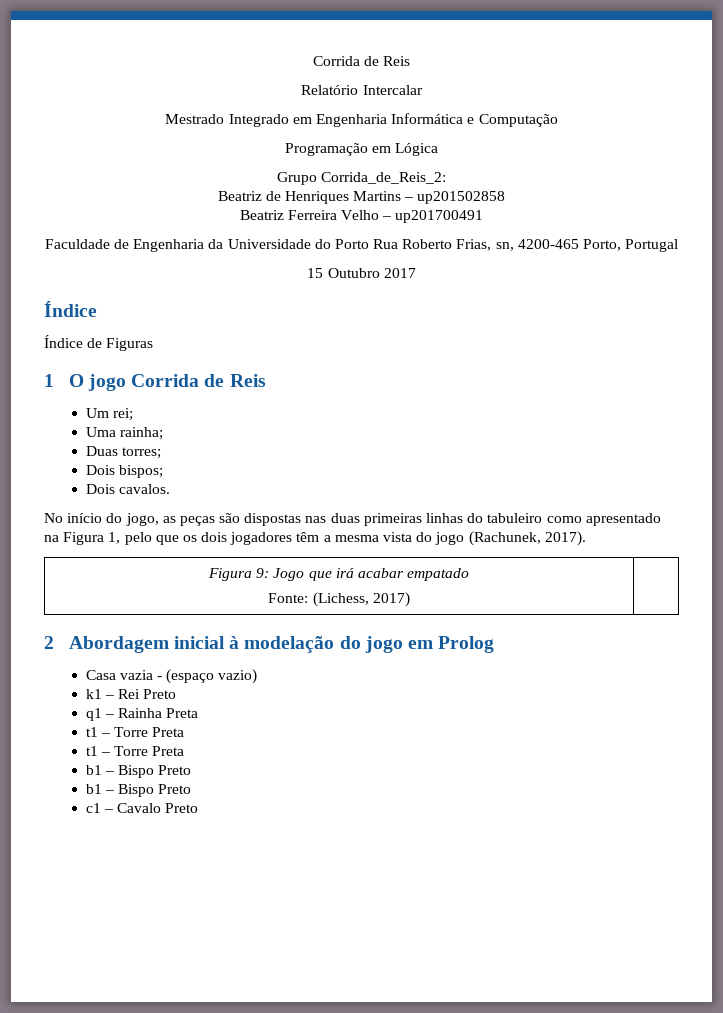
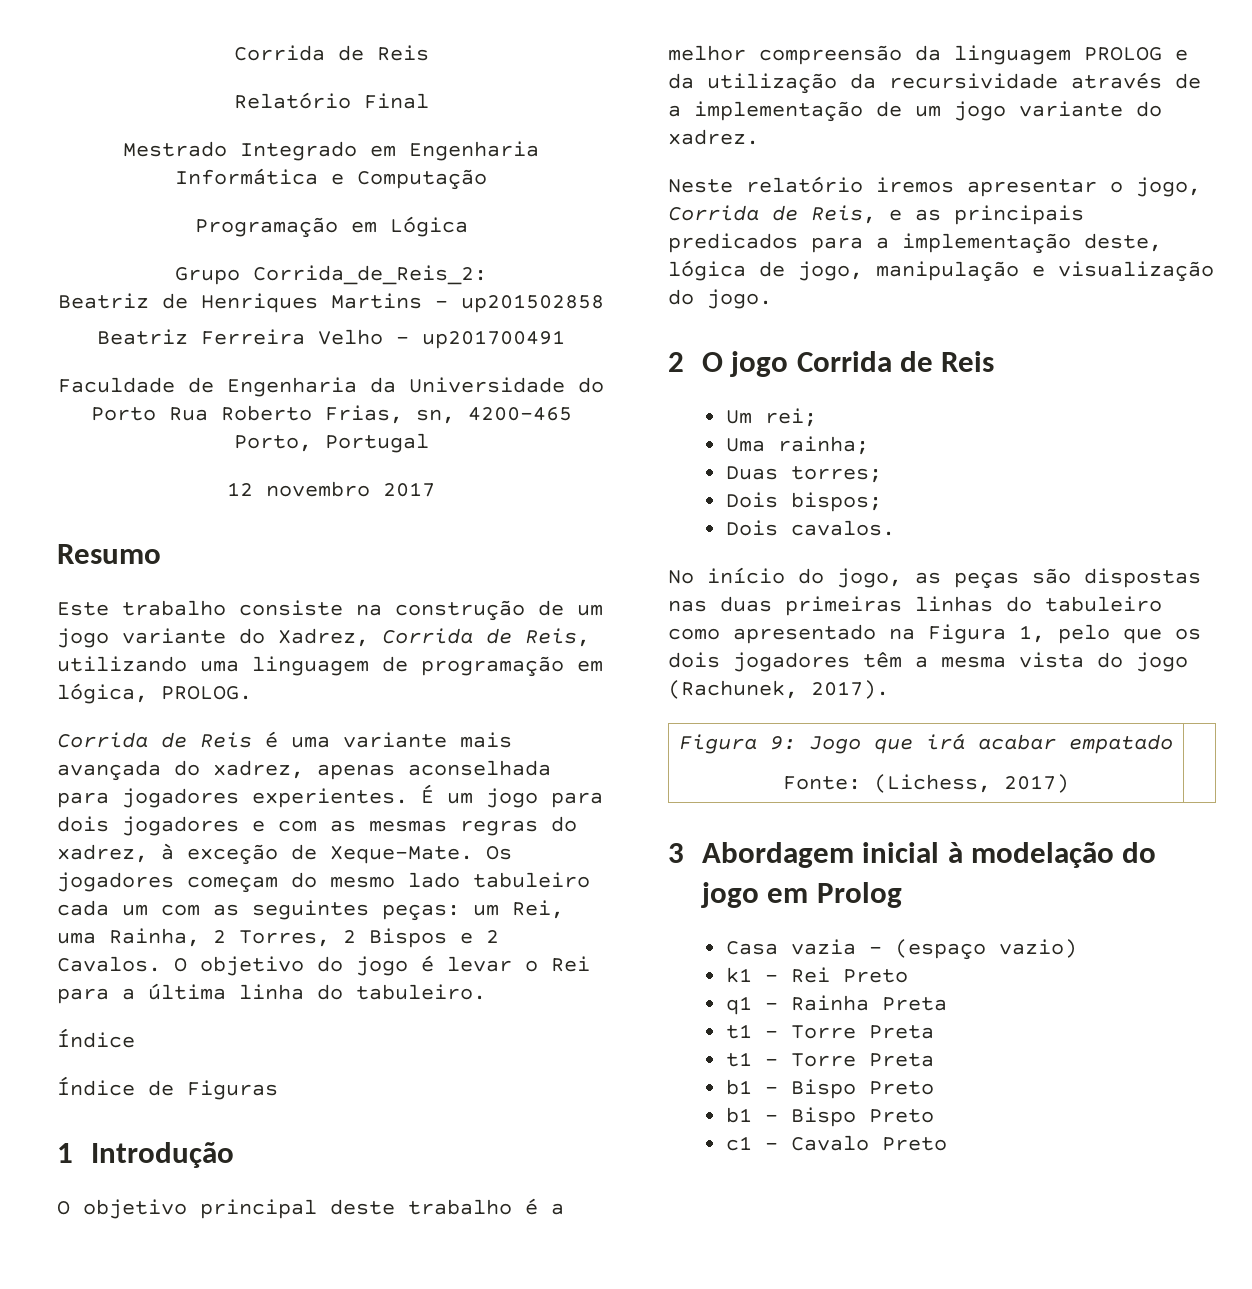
[362,85,423,95] Intercalar -> [363,93,429,109] Final
[307,268,380,278] 15 Outubro -> [227,481,370,497] 12 novembro
[44,301,97,317] [44,335,154,351] [44,374,54,387] Índice // Índice de Figuras // 1 -> [57,544,161,564] [57,600,603,621] [57,628,590,648] [57,656,603,677] [57,683,252,704] [57,731,512,748] [57,760,551,781] [57,784,603,808] [57,816,577,836] [57,843,512,865] [57,872,590,893] [57,900,564,921] [57,928,499,948] [57,955,590,976] [57,983,486,1004] [57,1028,135,1048] [57,1076,278,1100] [57,1142,234,1168] [57,1198,564,1219] [668,45,1188,65] [668,72,1201,94] [668,101,1162,122] [668,129,759,145] [668,176,1201,197] [668,205,1084,225] [668,233,1162,254] [668,260,1214,282] [668,289,772,309] [668,352,684,372] Resumo // Este trabalho consiste na construção de um jogo variante do Xadrez, Corrida de Reis, utilizando uma linguagem de programação em lógica, PROLOG. // Corrida de Reis é uma variante mais avançada do xadrez, apenas aconselhada para jogadores experientes. É um jogo para dois jogadores e com as mesmas regras do xadrez, à exceção de Xeque-Mate. Os jogadores começam do mesmo lado tabuleiro cada um com as seguintes peças: um Rei, uma Rainha, 2 Torres, 2 Bispos e 2 Cavalos. O objetivo do jogo é levar o Rei para a última linha do tabuleiro. // Índice // Índice de Figuras // 1 Introdução // O objetivo principal deste trabalho é a melhor compreensão da linguagem PROLOG e da utilização da recursividade através de a implementação de um jogo variante do xadrez. // Neste relatório iremos apresentar o jogo, Corrida de Reis, e as principais predicados para a implementação deste, lógica de jogo, manipulação e visualização do jogo. // 2
[44,636,54,649] 2 -> [668,843,684,863] 3

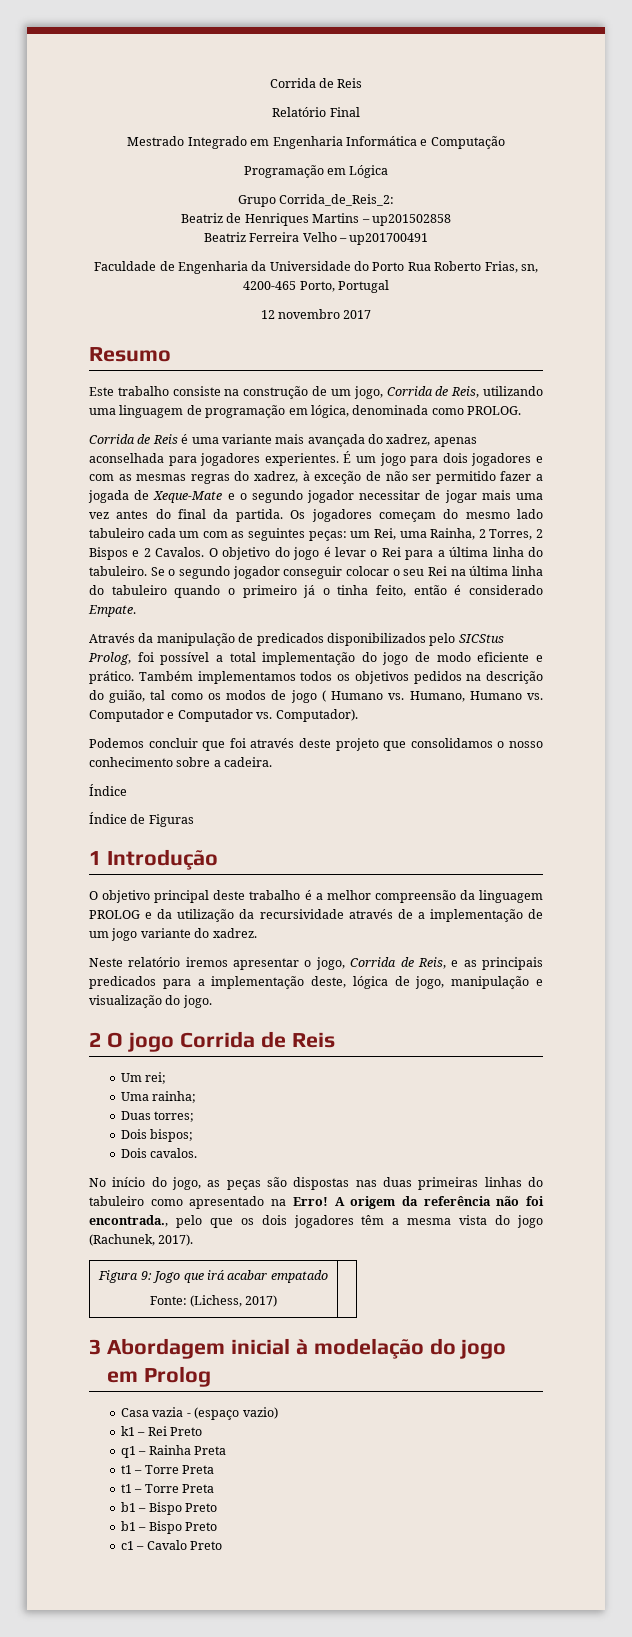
[57,628,369,648] jogo variante do Xadrez, -> [353,386,383,399] jogo,
(148, 693) none -> [352,405,464,415] denominada como
[330,846,473,864] Xeque-Mate. -> [385,471,544,484] [88,490,543,503] [89,509,283,522] não ser permitido fazer a jogada de Xeque-Mate e o segundo jogador necessitar de jogar mais uma vez antes do final da partida.
(486, 992) none -> [150,566,544,579] [89,585,543,598] [88,605,136,617] [89,633,504,646] [88,652,543,665] [89,671,543,684] [89,690,543,703] [89,709,358,722] [89,738,543,751] [89,757,273,767] Se o segundo jogador conseguir colocar o seu Rei na última linha do tabuleiro quando o primeiro já o tinha feito, então é considerado Empate. // Através da manipulação de predicados disponibilizados pelo SICStus Prolog, foi possível a total implementação do jogo de modo eficiente e prático. Também implementamos todos os objetivos pedidos na descrição do guião, tal como os modos de jogo ( Humano vs. Humano, Humano vs. Computador e Computador vs. Computador). // Podemos concluir que foi através deste projeto que consolidamos o nosso conhecimento sobre a cadeira.
[928,624,1045,644] Figura 1, -> [292,1196,544,1209] [89,1215,168,1227] Erro! A origem da referência não foi encontrada.,

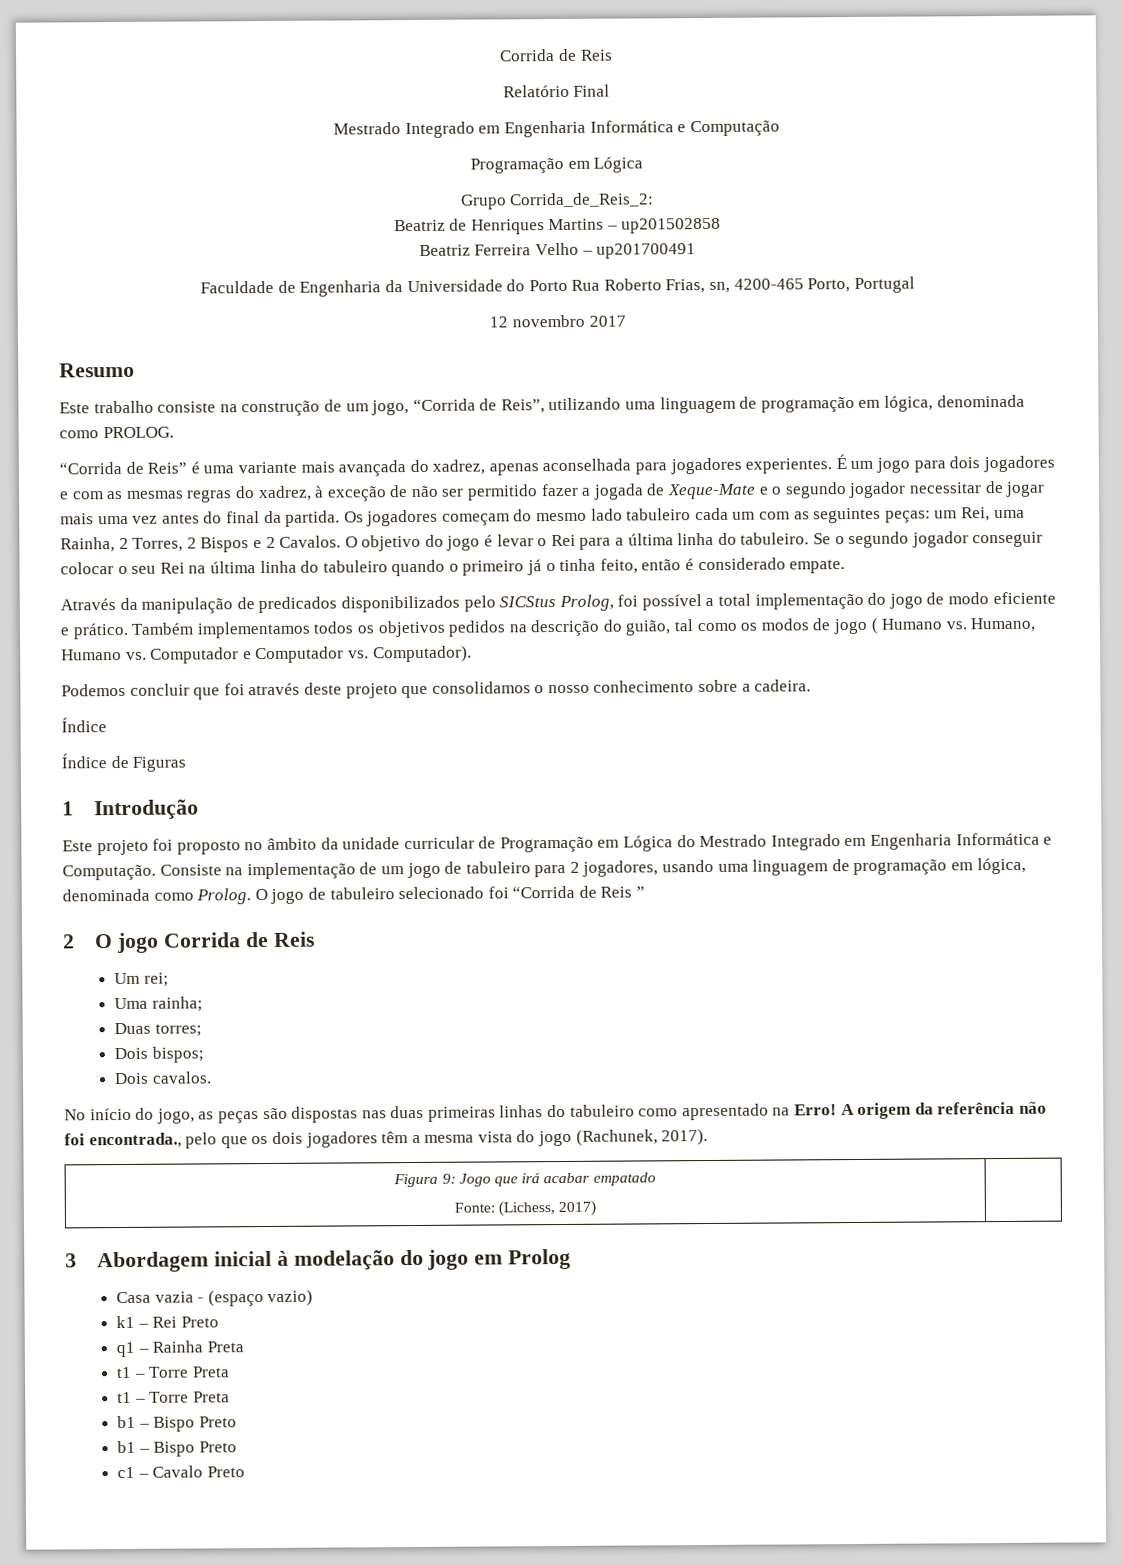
[386,386,480,398] Corrida de Reis, -> [412,398,545,414] “Corrida de Reis”,
[89,434,178,444] Corrida de Reis -> [59,461,188,475] “Corrida de Reis”
[88,605,136,617] Empate. -> [789,559,846,574] empate.
[89,890,543,903] [89,909,544,922] [89,928,257,941] [89,957,543,970] [89,976,543,989] [89,995,212,1008] O objetivo principal deste trabalho é a melhor compreensão da linguagem PROLOG e da utilização da recursividade através de a implementação de um jogo variante do xadrez. // Neste relatório iremos apresentar o jogo, Corrida de Reis, e as principais predicados para a implementação deste, lógica de jogo, manipulação e visualização do jogo. -> [62,832,1053,856] [62,857,1026,881] [62,885,646,905] Este projeto foi proposto no âmbito da unidade curricular de Programação em Lógica do Mestrado Integrado em Engenharia Informática e Computação. Consiste na implementação de um jogo de tabuleiro para 2 jogadores, usando uma linguagem de programação em lógica, denominada como Prolog. O jogo de tabuleiro selecionado foi “Corrida de Reis ”

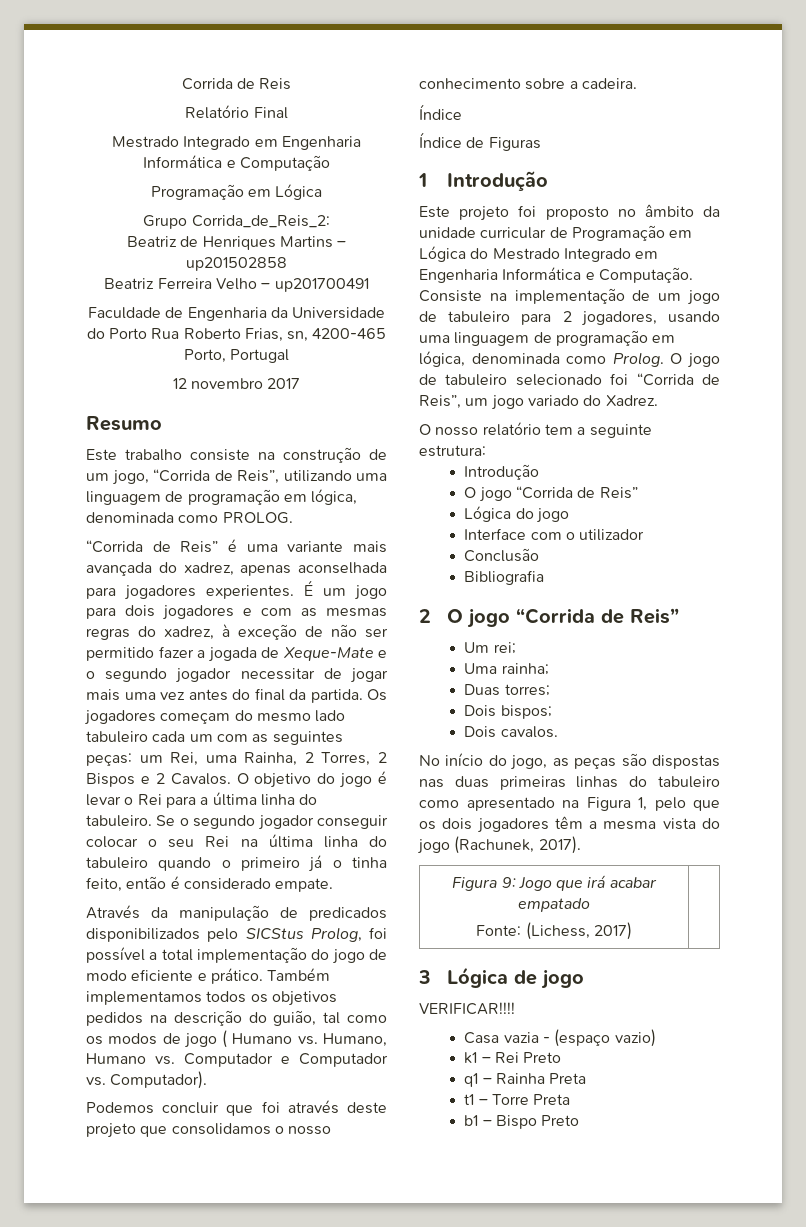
[600,886,646,898] Reis ” -> [419,395,658,410] [419,422,652,438] [419,445,486,457] [464,464,540,480] [464,486,638,502] [464,506,569,523] [464,528,645,541] [464,548,540,562] [464,570,545,585] Reis”, um jogo variado do Xadrez. // O nosso relatório tem a seguinte estrutura: // Introdução // O jogo “Corrida de Reis” // Lógica do jogo // Interface com o utilizador // Conclusão // Bibliografia
[163,931,315,948] Corrida de Reis -> [515,608,679,624] “Corrida de Reis”
[794,1101,1047,1119] [64,1132,182,1149] Erro! A origem da referência não foi encontrada., -> [586,797,647,811] Figura 1,
[97,1248,571,1273] Abordagem inicial à modelação do jogo em Prolog -> [446,967,584,989] [419,1002,515,1015] Lógica de jogo // VERIFICAR!!!!
[117,1391,230,1404] [117,1415,237,1432] [117,1440,237,1457] [117,1465,245,1479] // t1 – Torre Preta // b1 – Bispo Preto // b1 – Bispo Preto // c1 – Cavalo Preto -> [464,1115,580,1129] // b1 – Bispo Preto

